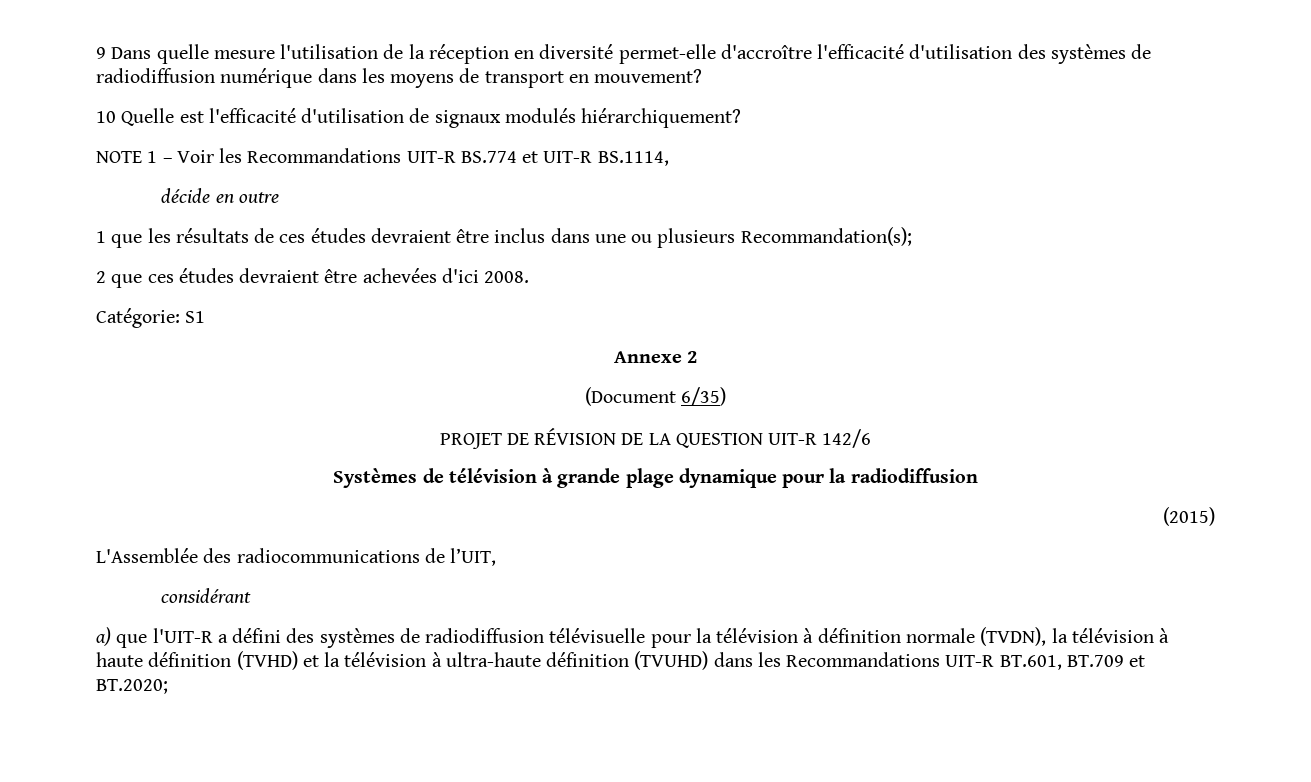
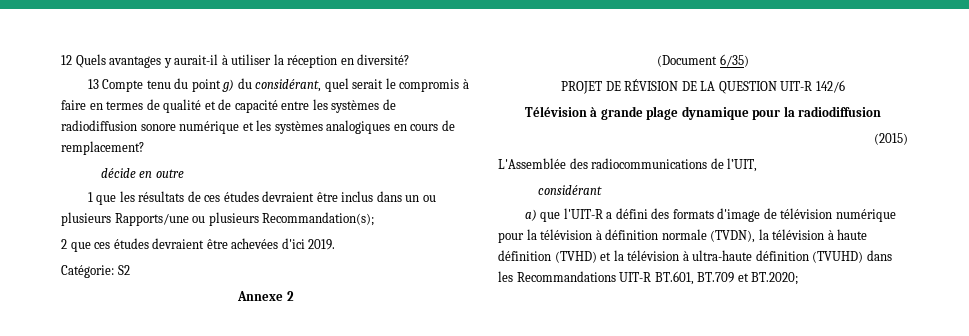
[96,44,1152,64] [96,68,703,88] [96,108,742,128] [96,148,669,166] 9 Dans quelle mesure l'utilisation de la réception en diversité permet-elle d'accroître l'efficacité d'utilisation des systèmes de radiodiffusion numérique dans les moyens de transport en mouvement? // 10 Quelle est l'efficacité d'utilisation de signaux modulés hiérarchiquement? // NOTE 1 – Voir les Recommandations UIT-R BS.774 et UIT-R BS.1114, -> [61,54,410,68] [87,78,469,92] [61,99,396,113] [61,120,455,134] [61,141,144,155] 12 Quels avantages y aurait-il à utiliser la réception en diversité? // 13 Compte tenu du point g) du considérant, quel serait le compromis à faire en termes de qualité et de capacité entre les systèmes de radiodiffusion sonore numérique et les systèmes analogiques en cours de remplacement?
[594,234,626,243] une -> [405,195,436,202] [61,212,189,226] un ou plusieurs Rapports/une
[484,271,530,283] 2008. -> [308,239,336,250] 2019.
[185,311,206,323] S1 -> [117,265,130,275] S2
[333,468,537,488] Systèmes de télévision -> [524,106,587,117] Télévision
[319,628,646,648] systèmes de radiodiffusion télévisuelle -> [672,208,896,222] formats d'image de télévision numérique

